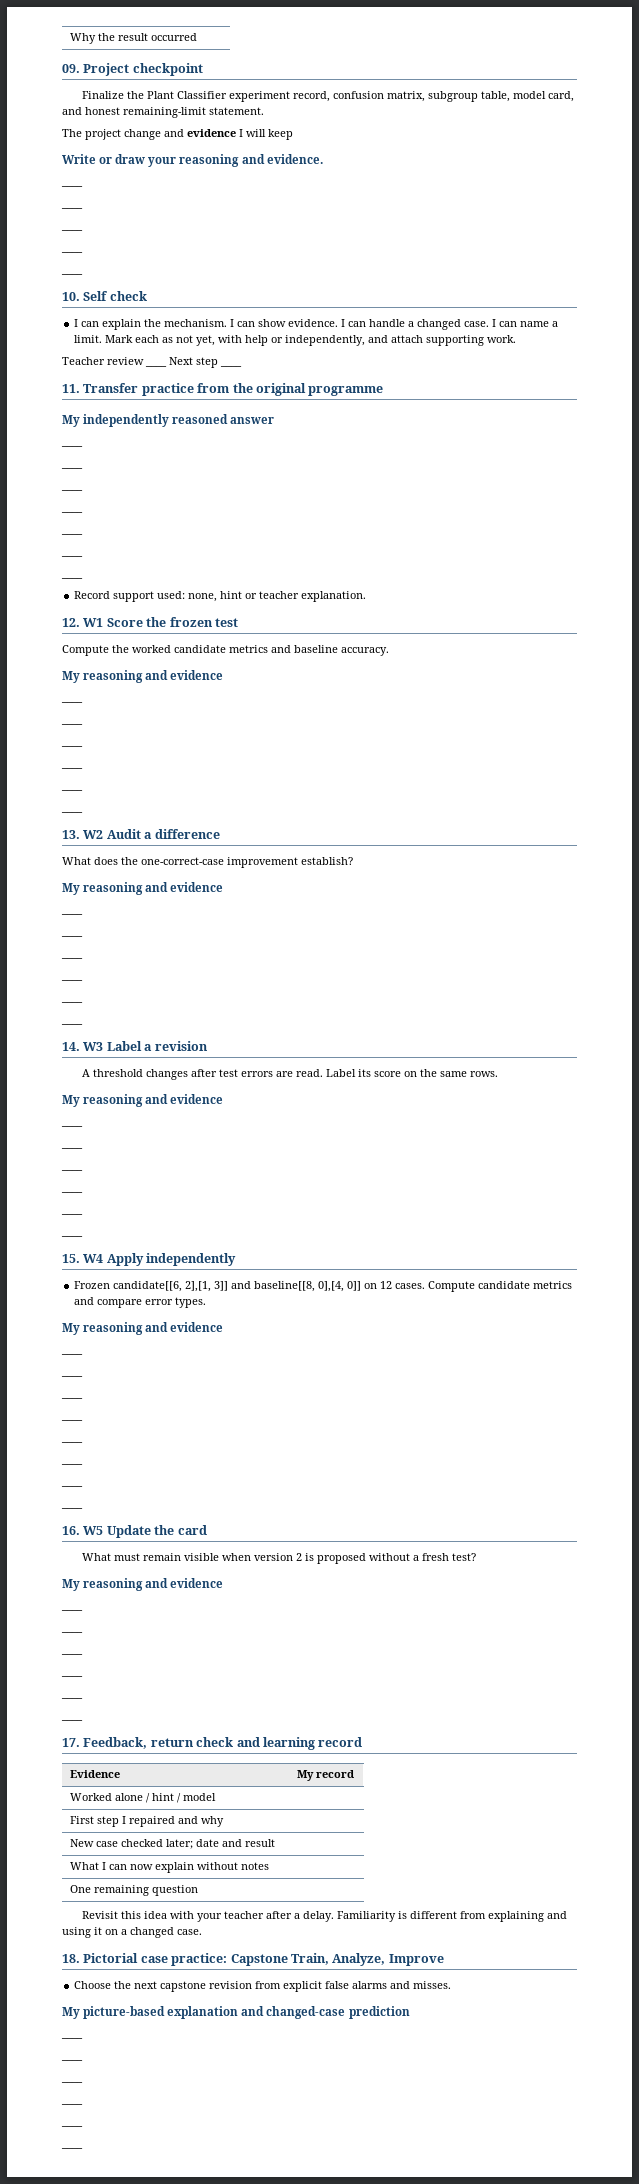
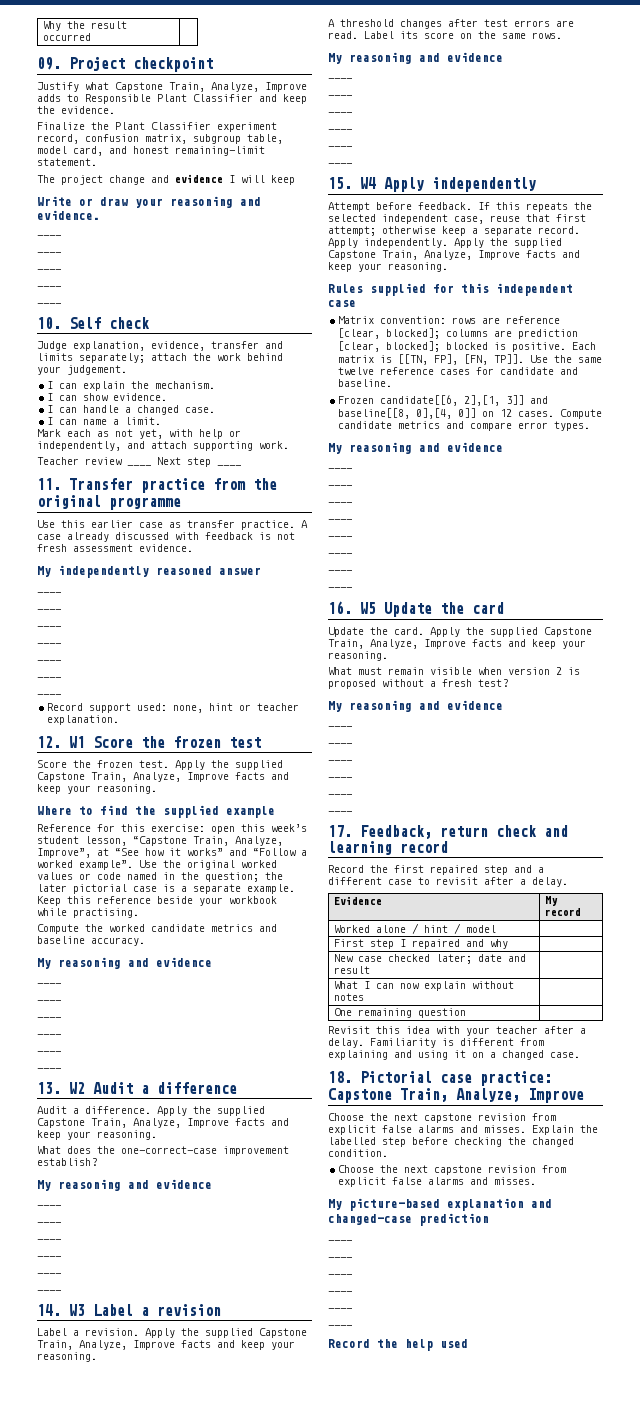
(203, 69) none -> [37,82,307,92] [37,94,307,104] [37,106,115,114] // Justify what Capstone Train, Analyze, Improve adds to Responsible Plant Classifier and keep the evidence.
(147, 296) none -> [37,341,283,351] [37,353,283,363] [37,365,127,375] // Judge explanation, evidence, transfer and limits separately; attach the work behind your judgement.
(228, 323) none -> (215, 385) //
(339, 323) none -> (167, 397) //
(490, 324) none -> (215, 410) //
(103, 339) none -> (161, 421) //
(384, 391) none -> [37,520,308,530] [37,532,295,542] [37,544,193,552] // Use this earlier case as transfer practice. A case already discussed with feedback is not fresh assessment evidence.
(238, 622) none -> [37,760,283,770] [37,772,289,782] [37,784,157,794] [37,805,275,818] [37,824,307,834] [37,836,283,846] [37,848,307,858] [37,860,277,870] [37,872,283,882] [37,884,295,894] [37,896,277,906] [37,908,139,918] // Score the frozen test. Apply the supplied Capstone Train, Analyze, Improve facts and keep your reasoning. // Where to find the supplied example // Reference for this exercise: open this week’s student lesson, “Capstone Train, Analyze, Improve”, at “See how it works” and “Follow a worked example”. Use the original worked values or code named in the question; the later pictorial case is a separate example. Keep this reference beside your workbook while practising.
(220, 834) none -> [37,1106,265,1116] [37,1118,289,1128] [37,1130,157,1140] // Audit a difference. Apply the supplied Capstone Train, Analyze, Improve facts and keep your reasoning.
(208, 1046) none -> [37,1328,307,1338] [37,1340,295,1350] [37,1352,97,1362] // Label a revision. Apply the supplied Capstone Train, Analyze, Improve facts and keep your reasoning.
(237, 1259) none -> [328,202,592,212] [328,214,586,224] [328,226,580,236] [328,238,562,248] [328,250,580,260] [328,262,448,272] [328,283,573,296] [328,300,356,307] [337,316,560,324] [337,328,578,339] [337,341,596,352] [337,354,602,365] [337,367,578,375] [337,379,392,387] // Attempt before feedback. If this repeats the selected independent case, reuse that first attempt; otherwise keep a separate record. Apply independently. Apply the supplied Capstone Train, Analyze, Improve facts and keep your reasoning. // Rules supplied for this independent case // Matrix convention: rows are reference [clear, blocked]; columns are prediction [clear, blocked]; blocked is positive. Each matrix is [[TN, FP], [FN, TP]]. Use the same twelve reference cases for candidate and baseline.
(207, 1530) none -> [328,627,592,637] [328,639,586,649] [328,651,388,661] // Update the card. Apply the supplied Capstone Train, Analyze, Improve facts and keep your reasoning.
(363, 1742) none -> [328,865,544,875] [328,877,568,887] // Record the first repaired step and a different case to revisit after a delay.
(444, 1960) none -> [328,1113,556,1123] [328,1125,598,1135] [328,1137,574,1147] [328,1149,388,1157] // Choose the next capstone revision from explicit false alarms and misses. Explain the labelled step before checking the changed condition.
(83, 2148) none -> [328,1339,468,1351] // Record the help used

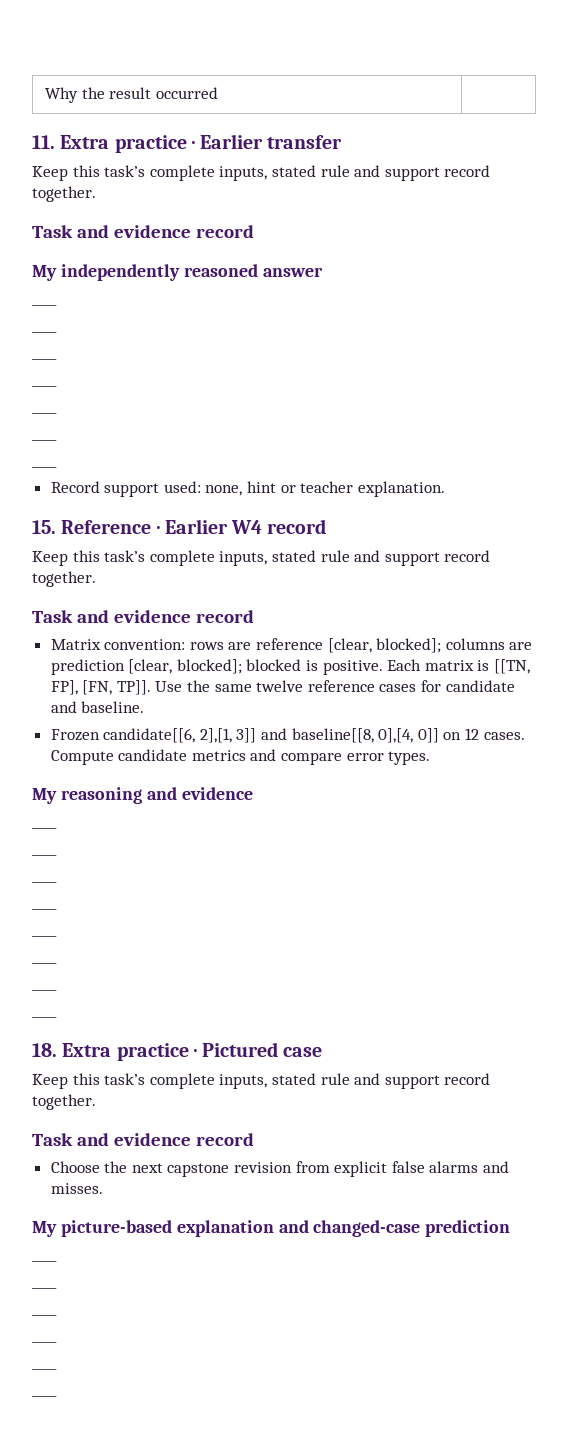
[37,56,213,72] [37,82,307,92] [37,94,307,104] [37,106,115,114] [37,122,277,132] [37,134,283,144] [37,146,265,156] [37,158,97,166] [37,174,295,185] [37,196,261,208] [37,210,100,220] [37,235,61,236] [37,252,61,253] [37,269,61,270] [37,286,61,287] [37,303,61,304] [37,317,150,329] [37,341,283,351] [37,353,283,363] [37,365,127,375] [46,381,215,391] [46,393,167,401] [46,405,215,415] [46,417,161,425] [37,429,241,439] [37,441,289,451] [37,457,122,465] [127,465,151,466] [157,457,241,467] [37,478,277,493] [37,495,181,510] [37,520,308,530] [37,532,295,542] [37,544,193,552] 09. Project checkpoint // Justify what Capstone Train, Analyze, Improve adds to Responsible Plant Classifier and keep the evidence. // Finalize the Plant Classifier experiment record, confusion matrix, subgroup table, model card, and honest remaining-limit statement. // The project change and evidence I will keep // Write or draw your reasoning and evidence. // ____ // ____ // ____ // ____ // ____ // 10. Self check // Judge explanation, evidence, transfer and limits separately; attach the work behind your judgement. // I can explain the mechanism. // I can show evidence. // I can handle a changed case. // I can name a limit. // Mark each as not yet, with help or independently, and attach supporting work. // Teacher review ____ Next step ____ // 11. Transfer practice from the original programme // Use this earlier case as transfer practice. A case already discussed with feedback is not fresh assessment evidence. -> [32,134,343,153] [32,165,491,181] [32,186,96,202] [32,225,254,238] 11. Extra practice · Earlier transfer // Keep this task’s complete inputs, stated rule and support record together. // Task and evidence record
[37,736,261,748] [37,760,283,770] [37,772,289,782] [37,784,157,794] [37,805,275,818] [37,824,307,834] [37,836,283,846] [37,848,307,858] [37,860,277,870] [37,872,283,882] [37,884,295,894] [37,896,277,906] [37,908,139,918] [37,924,277,934] [37,936,145,946] [37,957,212,969] [37,983,61,984] [37,1000,61,1001] [37,1017,61,1018] [37,1034,61,1035] [37,1051,61,1052] [37,1068,61,1069] [37,1082,237,1094] [37,1106,265,1116] [37,1118,289,1128] [37,1130,157,1140] [37,1146,289,1156] [37,1158,97,1166] [37,1179,212,1191] [37,1205,61,1206] [37,1222,61,1223] [37,1239,61,1240] [37,1256,61,1257] [37,1273,61,1274] [37,1290,61,1291] [37,1304,221,1316] [37,1328,307,1338] [37,1340,295,1350] [37,1352,97,1362] [328,19,574,29] [328,31,562,39] [328,52,503,64] [328,78,352,79] [328,95,352,96] [328,112,352,113] [328,129,352,130] [328,146,352,147] [328,163,352,164] [328,177,536,192] [328,202,592,212] [328,214,586,224] [328,226,580,236] [328,238,562,248] [328,250,580,260] [328,262,448,272] [328,283,573,296] [328,300,356,307] 12. W1 Score the frozen test // Score the frozen test. Apply the supplied Capstone Train, Analyze, Improve facts and keep your reasoning. // Where to find the supplied example // Reference for this exercise: open this week’s student lesson, “Capstone Train, Analyze, Improve”, at “See how it works” and “Follow a worked example”. Use the original worked values or code named in the question; the later pictorial case is a separate example. Keep this reference beside your workbook while practising. // Compute the worked candidate metrics and baseline accuracy. // My reasoning and evidence // ____ // ____ // ____ // ____ // ____ // ____ // 13. W2 Audit a difference // Audit a difference. Apply the supplied Capstone Train, Analyze, Improve facts and keep your reasoning. // What does the one-correct-case improvement establish? // My reasoning and evidence // ____ // ____ // ____ // ____ // ____ // ____ // 14. W3 Label a revision // Label a revision. Apply the supplied Capstone Train, Analyze, Improve facts and keep your reasoning. // A threshold changes after test errors are read. Label its score on the same rows. // My reasoning and evidence // ____ // ____ // ____ // ____ // ____ // ____ // 15. W4 Apply independently // Attempt before feedback. If this repeats the selected independent case, reuse that first attempt; otherwise keep a separate record. Apply independently. Apply the supplied Capstone Train, Analyze, Improve facts and keep your reasoning. // Rules supplied for this independent case -> [32,519,327,534] [32,550,491,566] [32,571,96,587] [32,610,254,623] 15. Reference · Earlier W4 record // Keep this task’s complete inputs, stated rule and support record together. // Task and evidence record
[328,601,504,617] [328,627,592,637] [328,639,586,649] [328,651,388,661] [328,667,580,675] [328,679,508,689] [328,700,503,712] [328,726,352,727] [328,743,352,744] [328,760,352,761] [328,777,352,778] [328,794,352,795] [328,811,352,812] [328,825,568,839] [328,841,448,855] [328,865,544,875] [328,877,568,887] [334,896,383,905] [545,896,559,906] [545,908,582,916] [334,923,497,934] [334,939,509,949] [334,954,527,964] [334,966,371,974] [334,981,515,991] [334,993,365,1001] [334,1008,467,1018] [328,1026,586,1036] [328,1038,544,1048] [328,1050,580,1060] [328,1071,552,1086] [328,1088,584,1103] [328,1113,556,1123] [328,1125,598,1135] [328,1137,574,1147] [328,1149,388,1157] 16. W5 Update the card // Update the card. Apply the supplied Capstone Train, Analyze, Improve facts and keep your reasoning. // What must remain visible when version 2 is proposed without a fresh test? // My reasoning and evidence // ____ // ____ // ____ // ____ // ____ // ____ // 17. Feedback, return check and learning record // Record the first repaired step and a different case to revisit after a delay. // Evidence | My record // Worked alone / hint / model | // First step I repaired and why | // New case checked later; date and result | // What I can now explain without notes | // One remaining question | // Revisit this idea with your teacher after a delay. Familiarity is different from explaining and using it on a changed case. // 18. Pictorial case practice: Capstone Train, Analyze, Improve // Choose the next capstone revision from explicit false alarms and misses. Explain the labelled step before checking the changed condition. -> [32,1042,323,1061] [32,1073,491,1089] [32,1094,96,1110] [32,1133,254,1146] 18. Extra practice · Pictured case // Keep this task’s complete inputs, stated rule and support record together. // Task and evidence record
[328,1339,468,1351] // Record the help used -> (57, 1396) none

